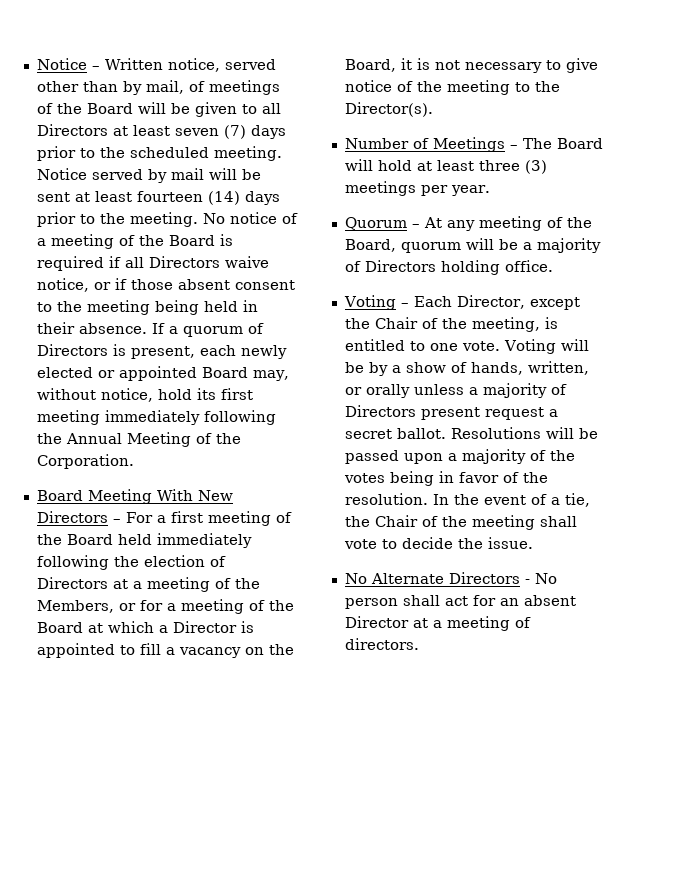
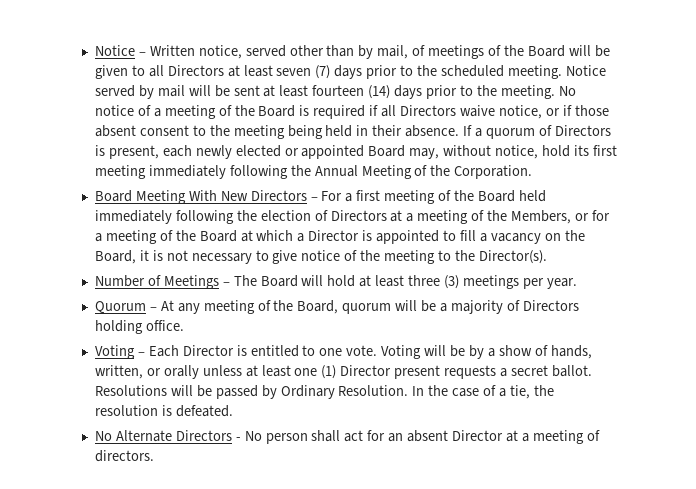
[456,295,580,310] [344,317,540,332] Director, except the Chair of the meeting, -> [182,345,234,356] Director
[468,383,567,398] [344,405,544,420] a majority of Directors present request -> [245,365,497,379] at least one (1) Director present requests
[403,449,575,464] [343,471,548,486] [344,493,428,505] upon a majority of the votes being in favor of the resolution. -> [261,385,409,399] by Ordinary Resolution.
[483,495,526,505] event -> [452,388,480,397] case
[374,515,577,530] [343,537,533,549] Chair of the meeting shall vote to decide the issue. -> [94,405,233,417] resolution is defeated.

